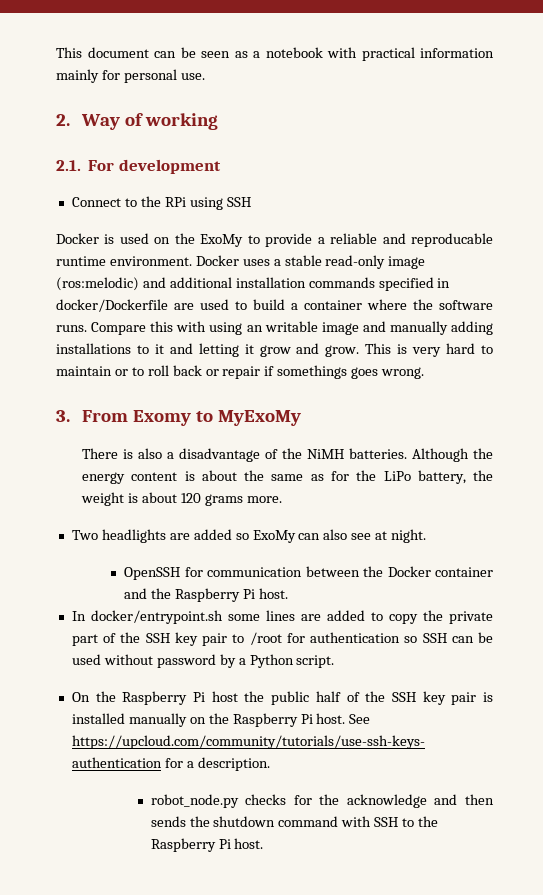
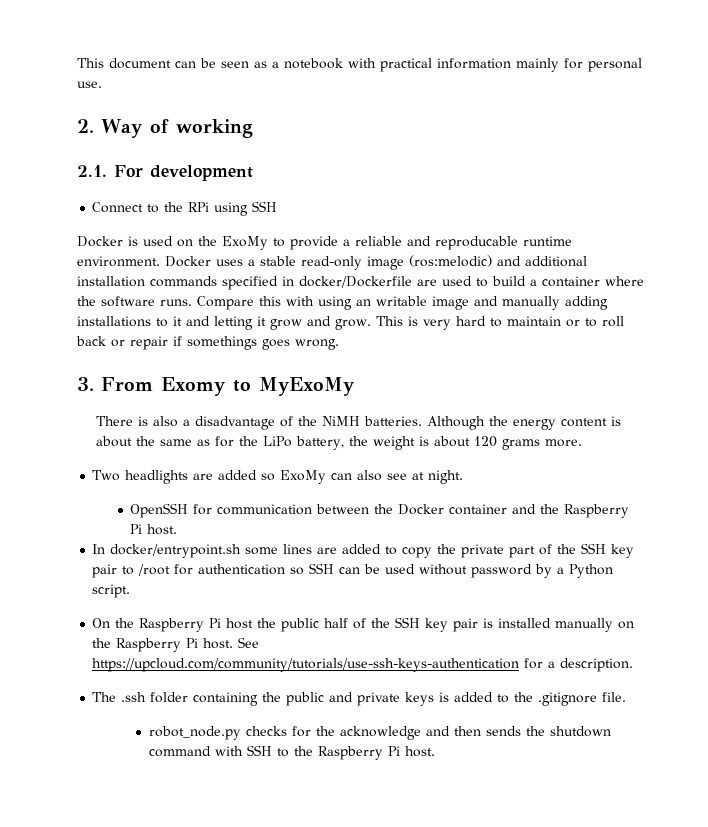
(270, 764) none -> [92,692,627,706] // The .ssh folder containing the public and private keys is added to the .gitignore file.

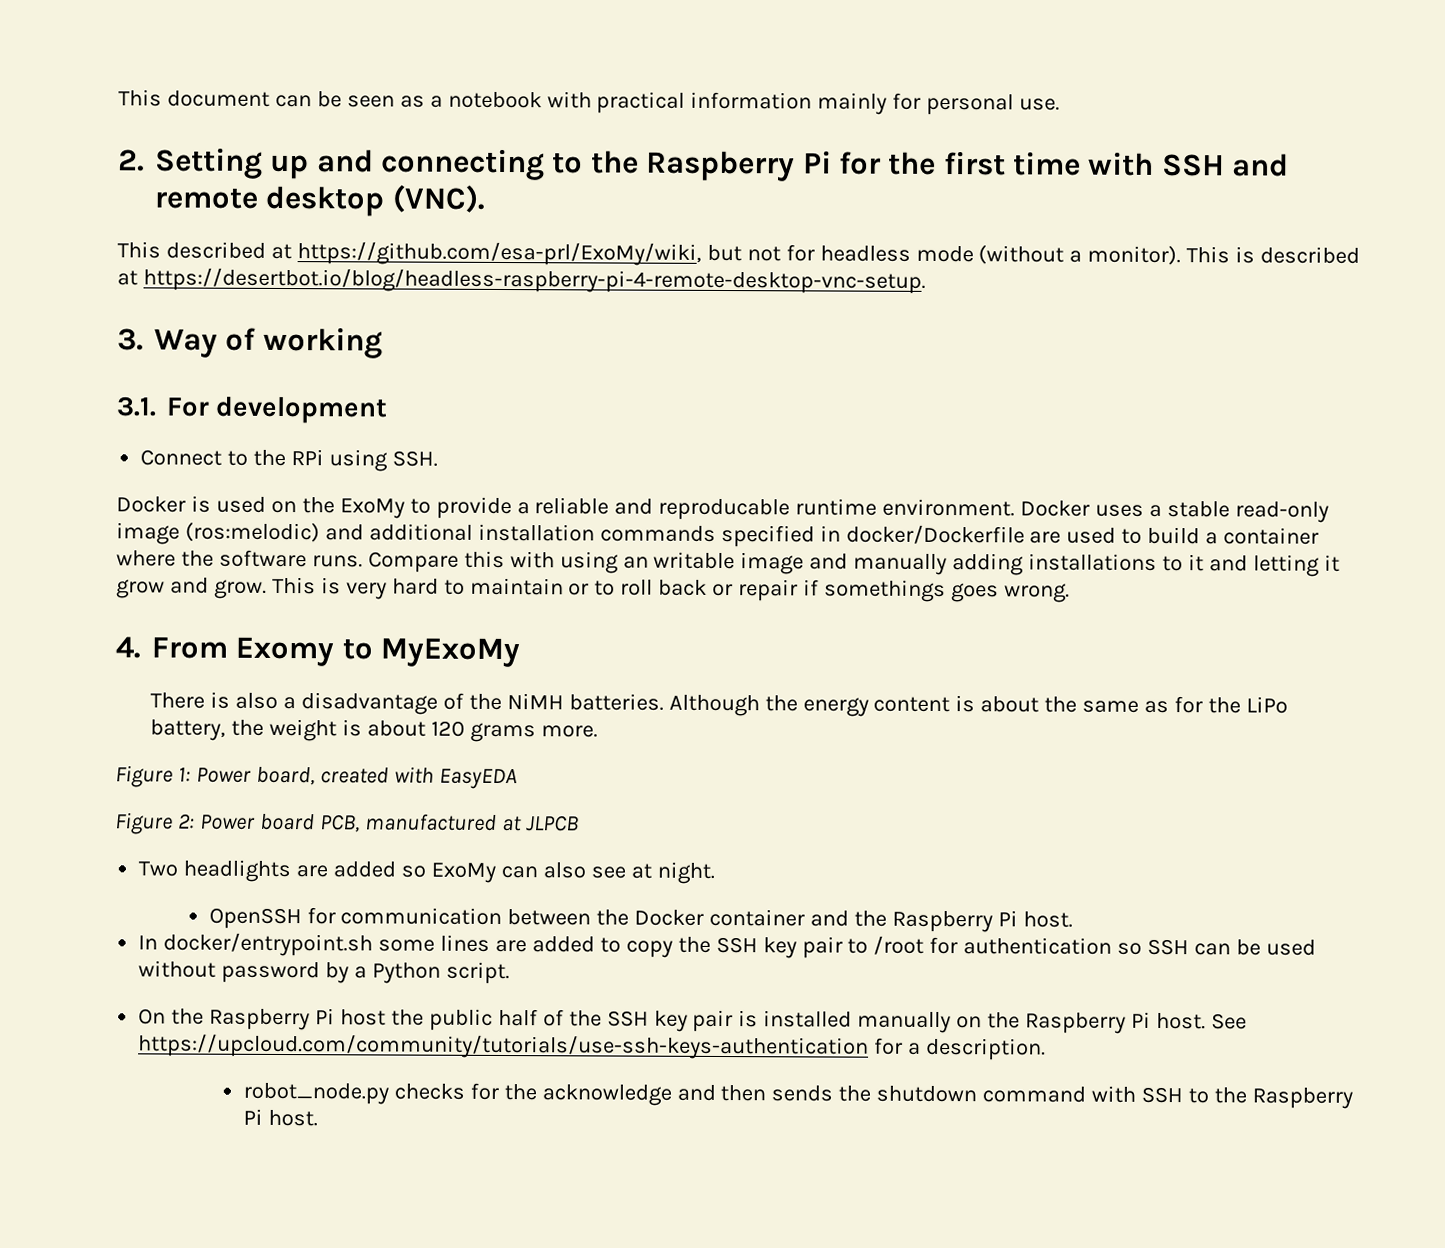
(94, 126) none -> [155,147,1290,182] [154,184,485,217] [117,241,1361,266] [117,267,926,294] [117,328,144,351] Setting up and connecting to the Raspberry Pi for the first time with SSH and remote desktop (VNC). // This described at https://github.com/esa-prl/ExoMy/wiki, but not for headless mode (without a monitor). This is described at https://desertbot.io/blog/headless-raspberry-pi-4-remote-desktop-vnc-setup. // 3.
[77,165,107,177] 2.1. -> [116,396,157,417] 3.1.
[252,201,278,212] SSH -> [391,450,438,467] SSH.
[77,377,94,391] 3. -> [115,636,141,659] 4.
(582, 443) none -> [115,765,517,790] [115,812,579,835] // Figure 1: Power board, created with EasyEDA // Figure 2: Power board PCB, manufactured at JLPCB
[461,544,577,558] private part of the -> (711, 944) none
[92,692,627,706] // The .ssh folder containing the public and private keys is added to the .gitignore file. -> (1047, 1049) none

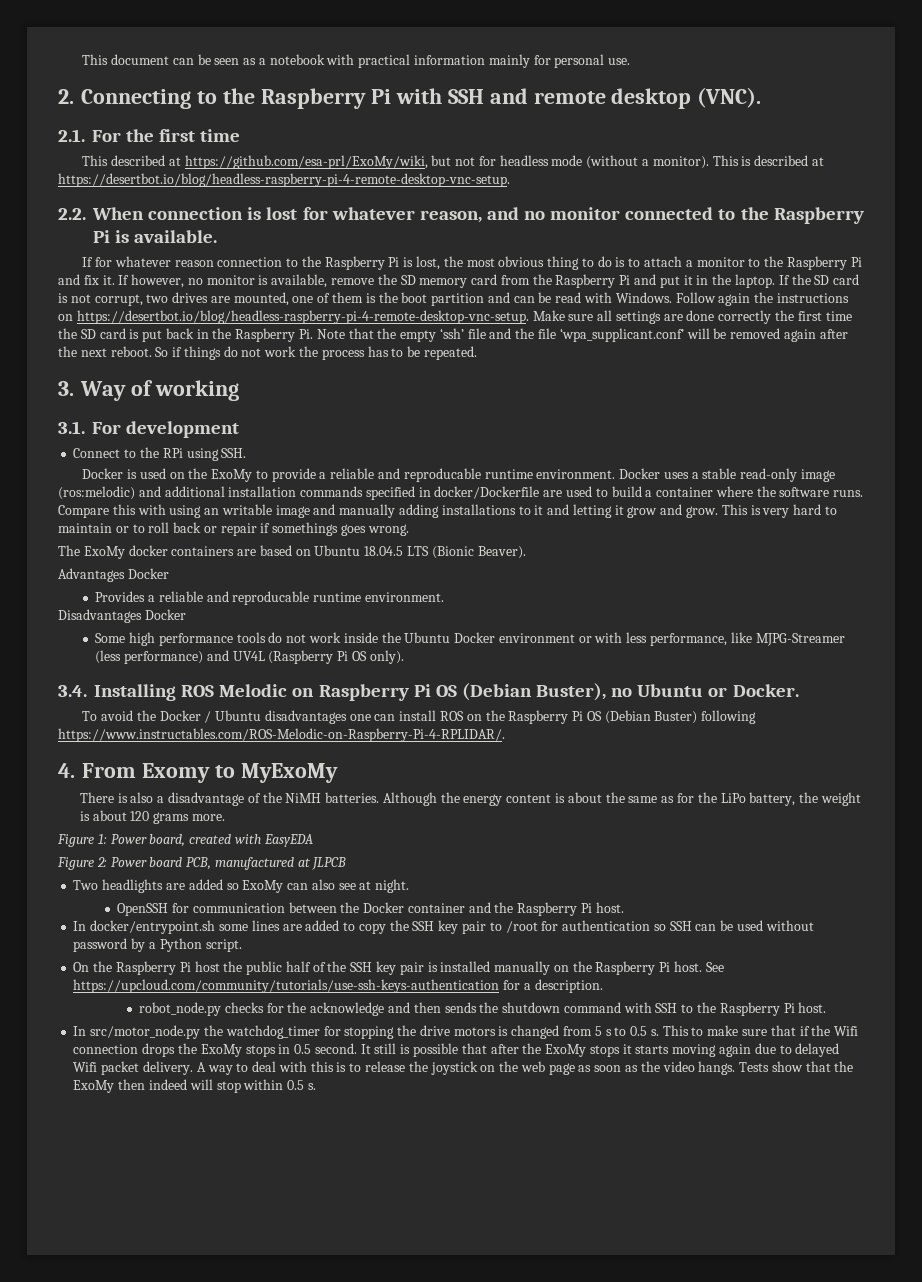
[155,147,1082,182] Setting up and connecting to the Raspberry Pi for the first time -> [81,88,391,109] Connecting to the Raspberry Pi
(485, 198) none -> [58,129,241,142] // 2.1. For the first time
(926, 280) none -> [58,207,864,224] [93,230,218,243] [82,256,862,270] [58,274,860,288] [58,292,849,306] [58,310,852,324] [58,328,848,342] [58,346,477,360] // 2.2. When connection is lost for whatever reason, and no monitor connected to the Raspberry Pi is available. // If for whatever reason connection to the Raspberry Pi is lost, the most obvious thing to do is to attach a monitor to the Raspberry Pi and fix it. If however, no monitor is available, remove the SD memory card from the Raspberry Pi and put it in the laptop. If the SD card is not corrupt, two drives are mounted, one of them is the boot partition and can be read with Windows. Follow again the instructions on https://desertbot.io/blog/headless-raspberry-pi-4-remote-desktop-vnc-setup. Make sure all settings are done correctly the first time the SD card is put back in the Raspberry Pi. Note that the empty ‘ssh’ file and the file ‘wpa_supplicant.conf’ will be removed again after the next reboot. So if things do not work the process has to be repeated.
(1070, 593) none -> [58,545,526,559] [58,568,169,582] [95,591,444,605] [58,609,186,623] [95,632,845,646] [95,650,404,664] [58,683,799,701] [82,710,757,724] [58,728,505,742] // The ExoMy docker containers are based on Ubuntu 18.04.5 LTS (Bionic Beaver). // Advantages Docker // Provides a reliable and reproducable runtime environment. // Disadvantages Docker // Some high performance tools do not work inside the Ubuntu Docker environment or with less performance, like MJPG-Streamer (less performance) and UV4L (Raspberry Pi OS only). // 3.4. Installing ROS Melodic on Raspberry Pi OS (Debian Buster), no Ubuntu or Docker. // To avoid the Docker / Ubuntu disadvantages one can install ROS on the Raspberry Pi OS (Debian Buster) following https://www.instructables.com/ROS-Melodic-on-Raspberry-Pi-4-RPLIDAR/.
(318, 1118) none -> [73,1025,859,1039] [73,1043,840,1057] [73,1061,854,1075] [73,1079,316,1093] // In src/motor_node.py the watchdog_timer for stopping the drive motors is changed from 5 s to 0.5 s. This to make sure that if the Wifi connection drops the ExoMy stops in 0.5 second. It still is possible that after the ExoMy stops it starts moving again due to delayed Wifi packet delivery. A way to deal with this is to release the joystick on the web page as soon as the video hangs. Tests show that the ExoMy then indeed will stop within 0.5 s.

